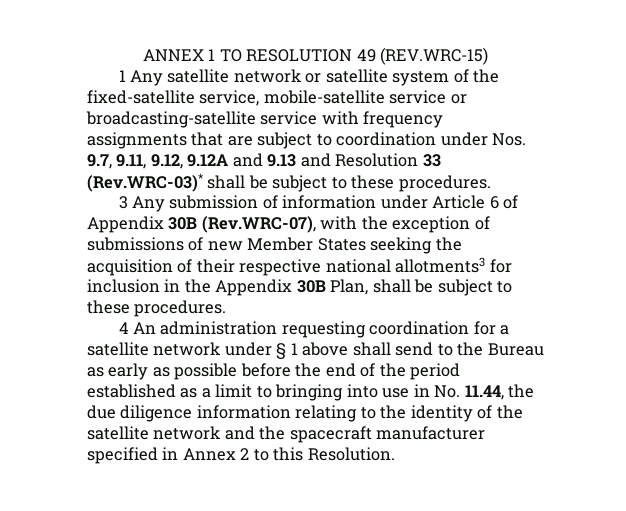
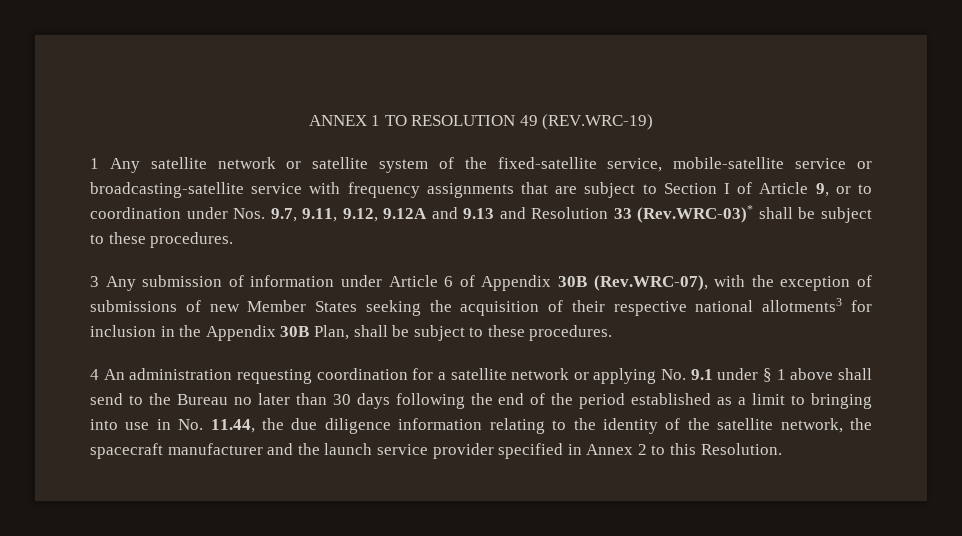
[380,47,489,65] (REV.WRC-15) -> [542,114,654,130] (REV.WRC-19)
(332, 140) none -> [663,182,873,197] Section I of Article 9, or to
(222, 349) none -> [573,368,713,384] or applying No. 9.1
[87,363,291,380] as early as possible before -> [233,393,465,409] no later than 30 days following
[153,426,255,440] network and -> [780,418,843,433] network,
(486, 433) none -> [267,443,494,459] and the launch service provider

